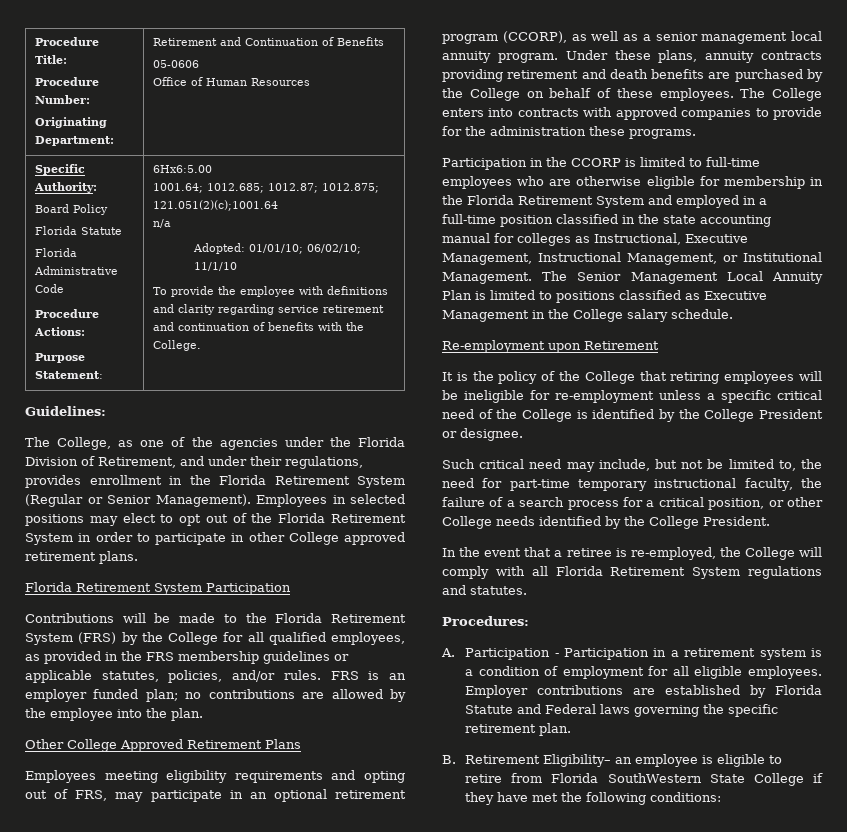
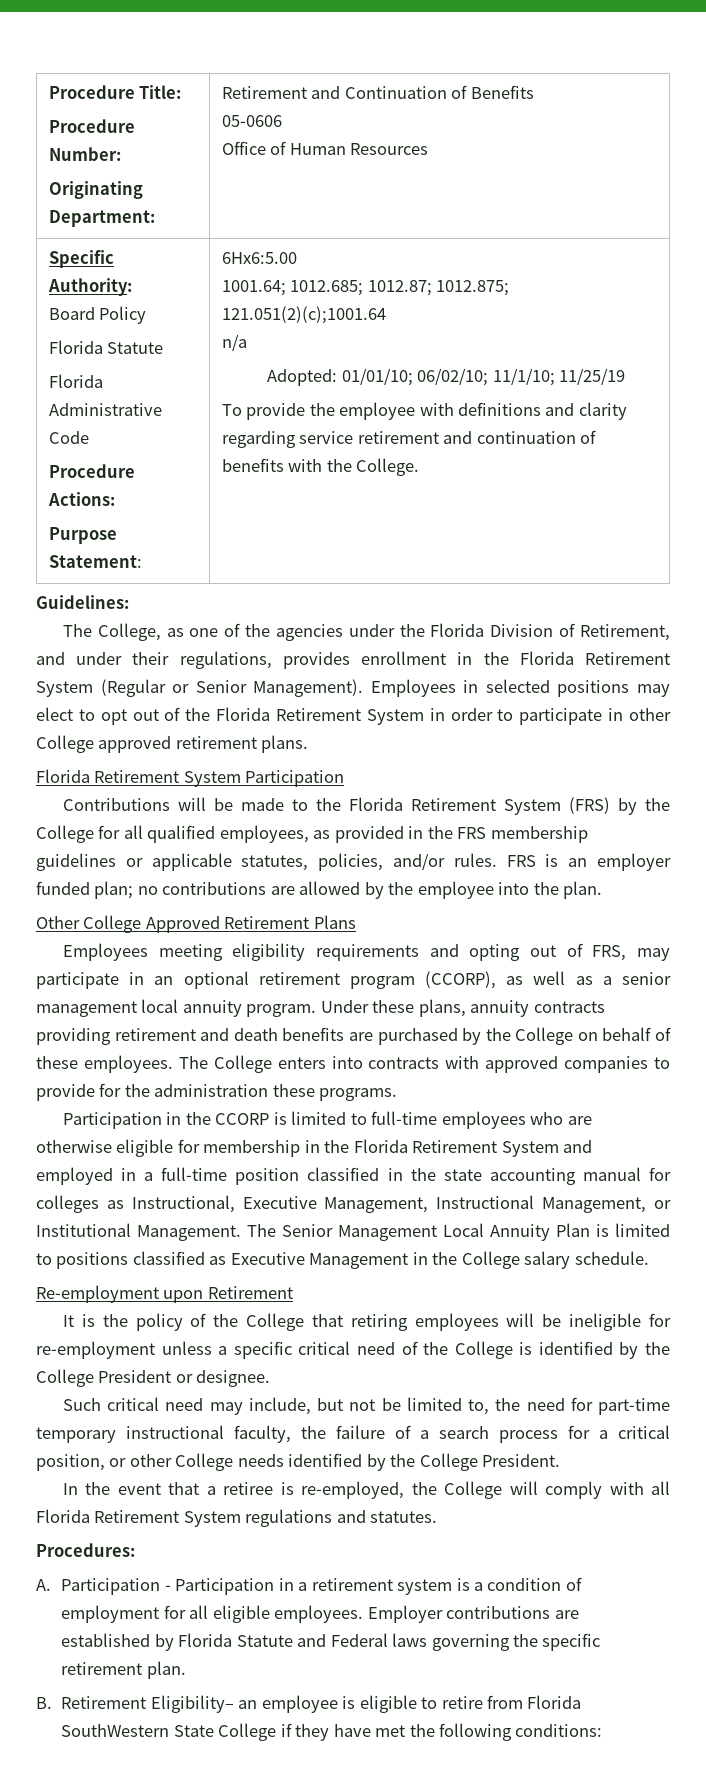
[194,262,238,271] 11/1/10 -> [492,368,626,386] 11/1/10; 11/25/19

